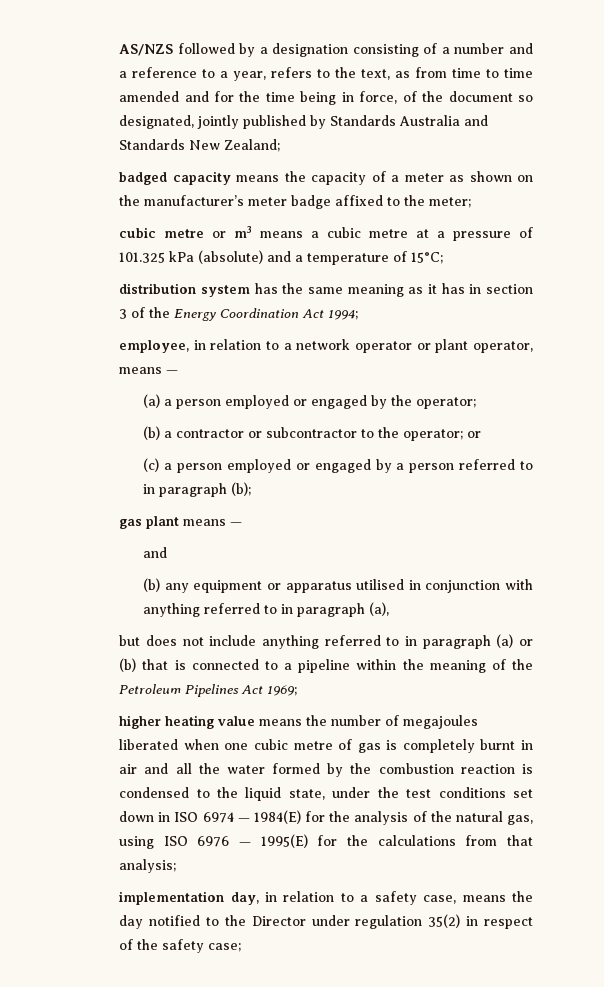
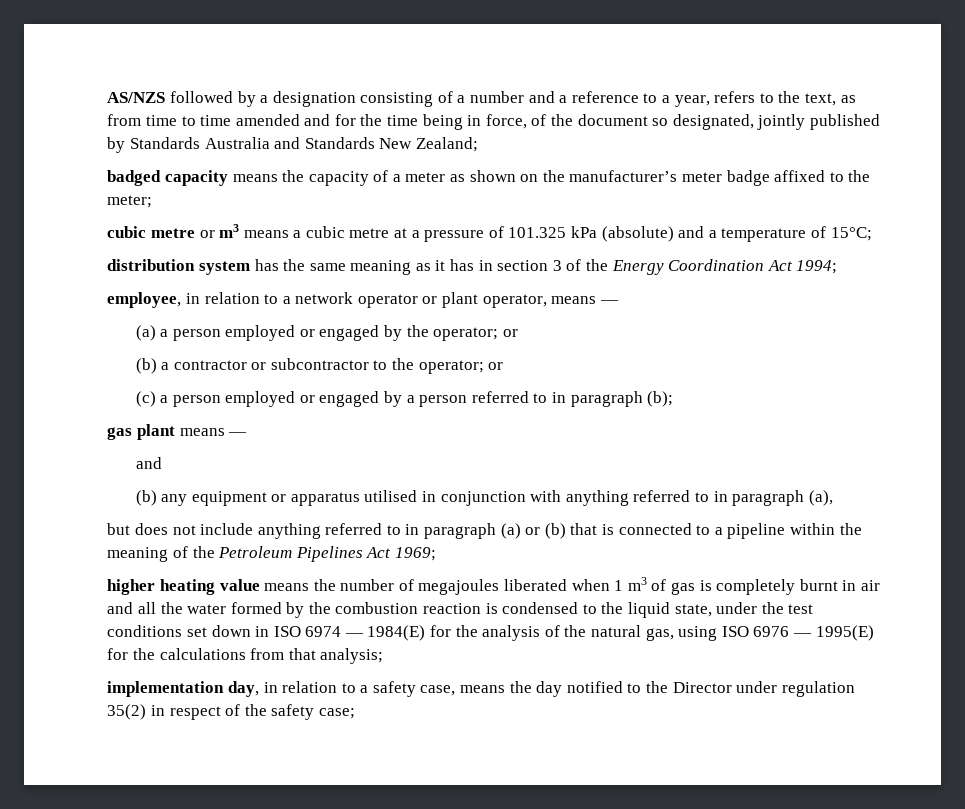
(477, 403) none -> [502,329,518,337] or
[224,739,333,750] one cubic metre -> [614,577,647,591] 1 m3

